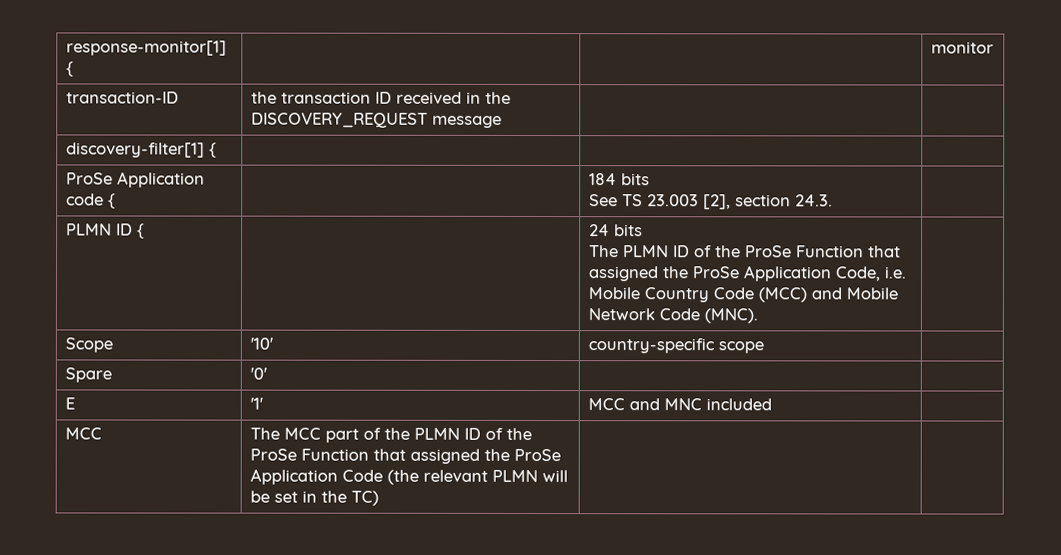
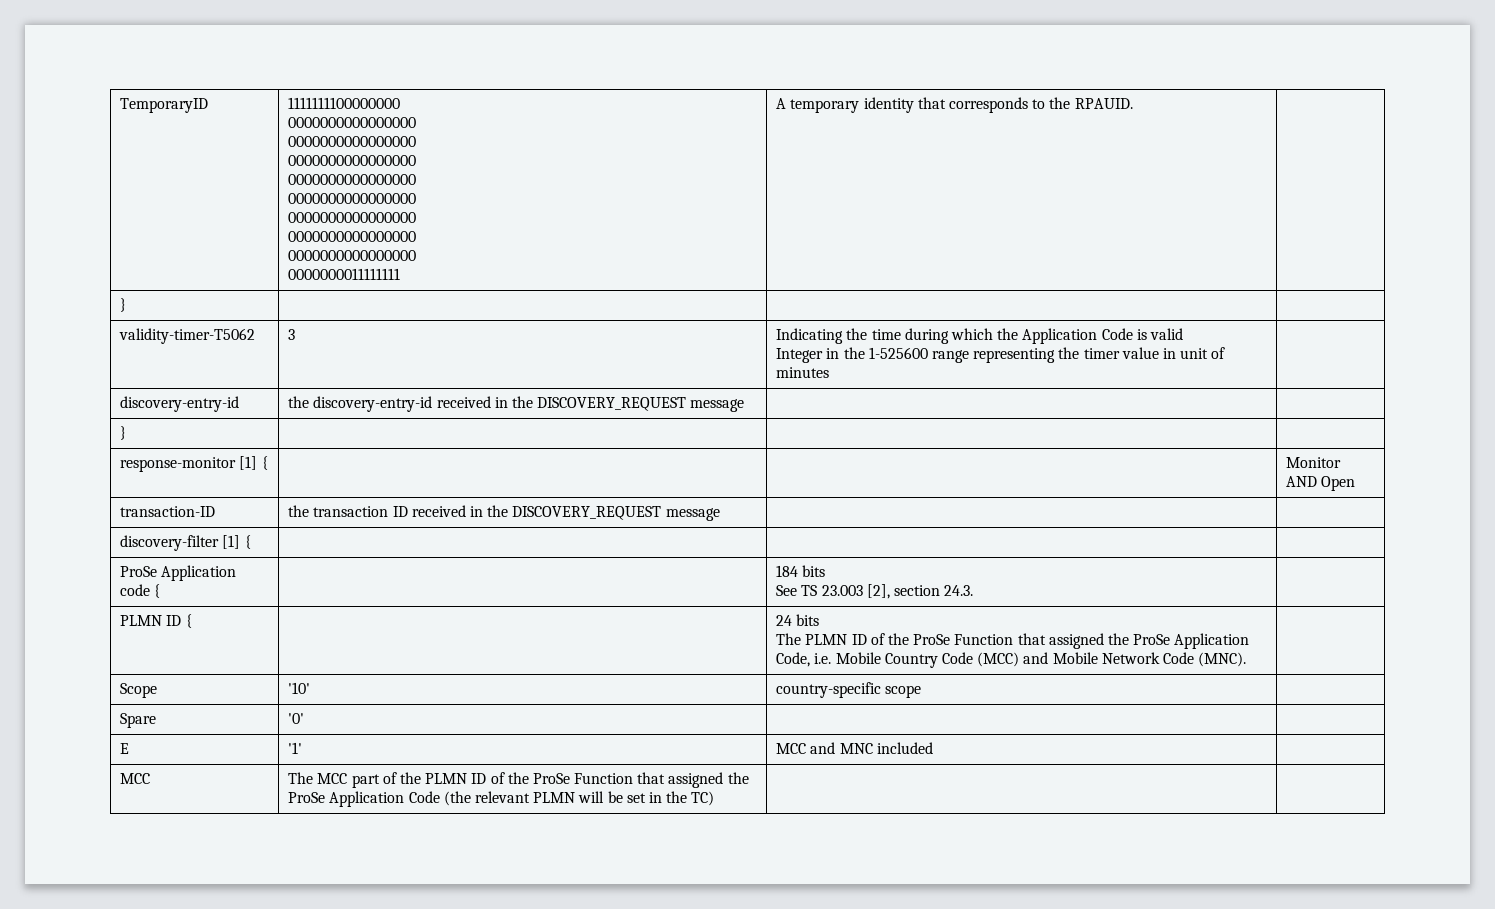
[65,40,227,56] [65,61,74,77] [930,41,994,54] response-monitor[1] { | | | monitor -> [120,98,209,113] [288,97,401,109] [288,117,417,128] [288,136,417,147] [288,155,417,166] [288,174,417,185] [288,193,417,204] [288,212,417,223] [288,231,417,242] [288,250,417,261] [288,268,401,280] [776,97,1133,113] [120,298,127,312] [119,328,256,344] [288,329,296,340] [776,328,1183,344] [776,347,1226,363] [776,367,830,378] [120,396,240,412] [288,396,745,412] [120,426,127,440] [120,456,268,472] [1286,457,1342,468] [1286,476,1356,491] TemporaryID | 1111111100000000 // 0000000000000000 // 0000000000000000 // 0000000000000000 // 0000000000000000 // 0000000000000000 // 0000000000000000 // 0000000000000000 // 0000000000000000 // 0000000011111111 | A temporary identity that corresponds to the RPAUID. | // } | | | // validity-timer-T5062 | 3 | Indicating the time during which the Application Code is valid // Integer in the 1-525600 range representing the timer value in unit of minutes | // discovery-entry-id | the discovery-entry-id received in the DISCOVERY_REQUEST message | | // } | | | // response-monitor [1] { | | | Monitor AND Open
[65,142,205,158] discovery-filter[1] -> [120,535,241,551] discovery-filter [1]

